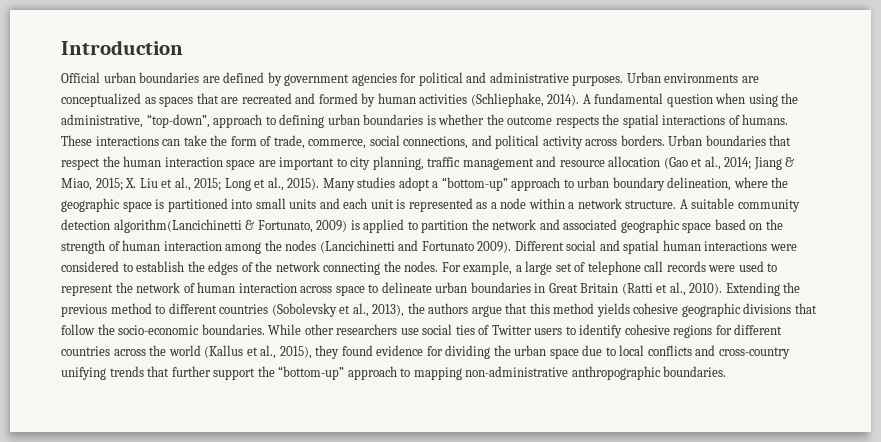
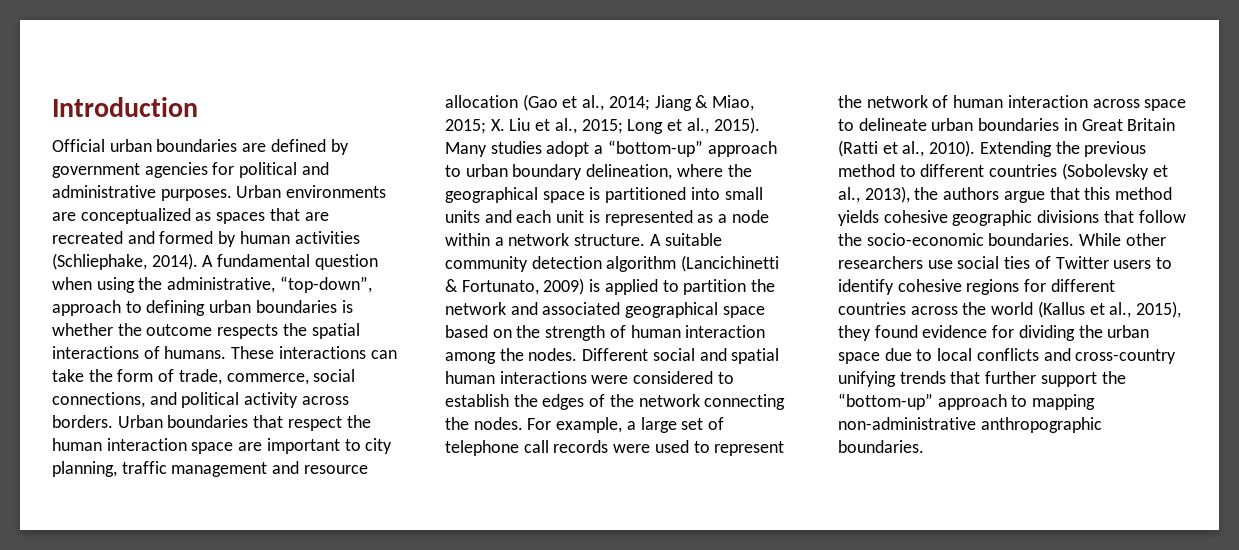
[61,198,120,212] geographic -> [445,187,538,203] geographical
[113,219,242,233] algorithm(Lancichinetti -> [606,255,780,272] algorithm (Lancichinetti
[620,219,680,233] geographic -> [625,302,719,318] geographical
[285,240,512,253] nodes (Lancichinetti and Fortunato 2009). -> [528,348,578,361] nodes.

